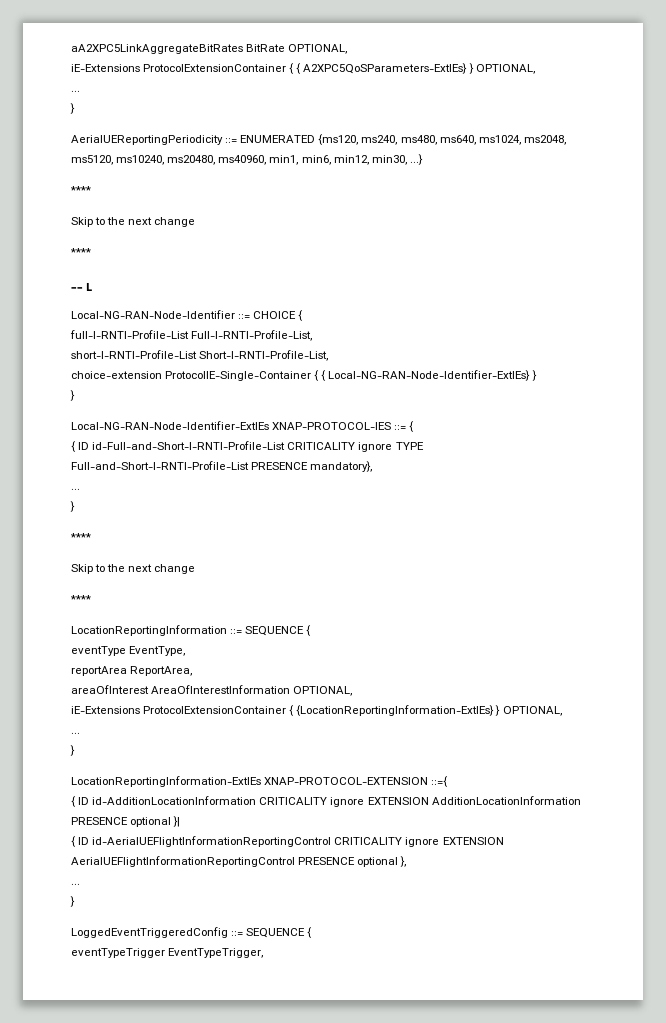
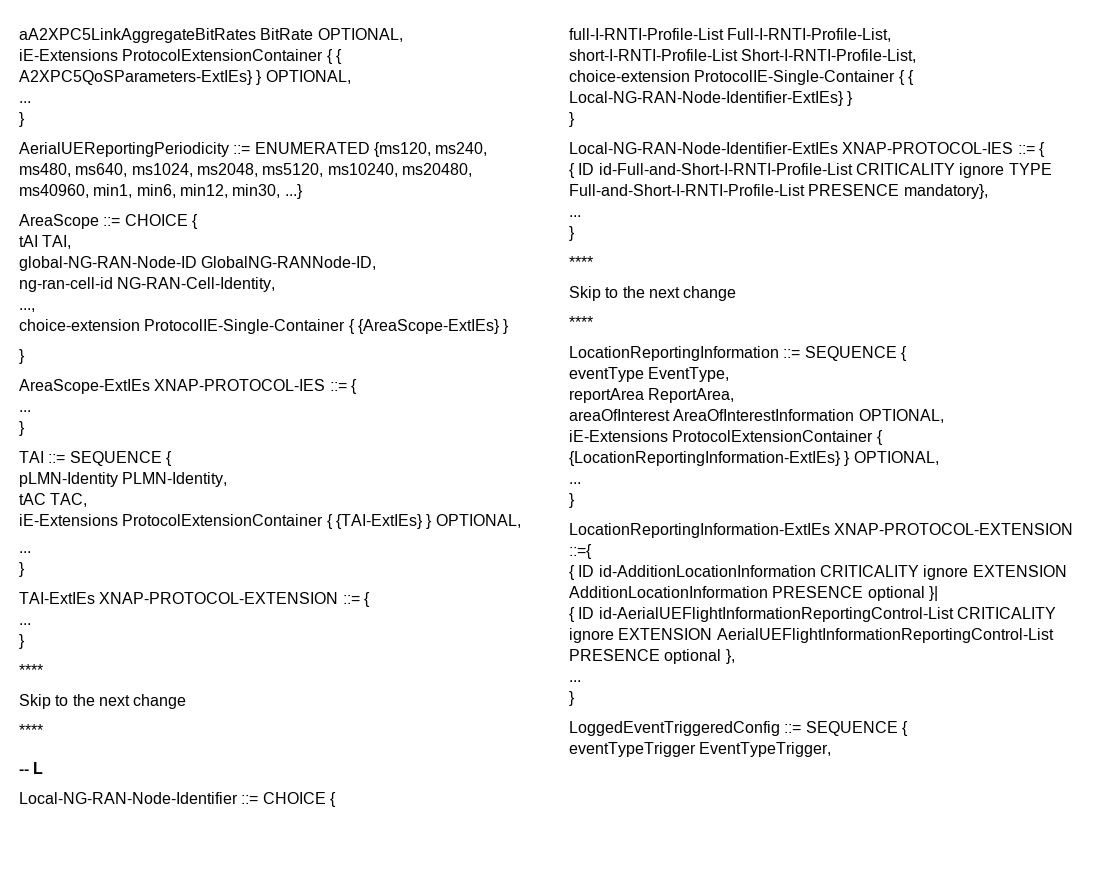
(423, 159) none -> [19,214,198,229] [19,235,72,249] [19,256,377,271] [19,277,276,292] [19,308,35,312] [19,319,510,334] [19,349,25,364] [19,379,357,394] [19,410,31,412] [19,421,25,436] [19,451,172,466] [19,472,228,487] [19,493,88,507] [19,514,521,529] [19,551,31,553] [19,562,25,577] [19,592,370,607] [19,623,31,625] [19,634,25,649] // AreaScope ::= CHOICE { // tAI TAI, // global-NG-RAN-Node-ID GlobalNG-RANNode-ID, // ng-ran-cell-id NG-RAN-Cell-Identity, // ..., // choice-extension ProtocolIE-Single-Container { {AreaScope-ExtIEs} } // } // AreaScope-ExtIEs XNAP-PROTOCOL-IES ::= { // ... // } // TAI ::= SEQUENCE { // pLMN-Identity PLMN-Identity, // tAC TAC, // iE-Extensions ProtocolExtensionContainer { {TAI-ExtIEs} } OPTIONAL, // ... // } // TAI-ExtIEs XNAP-PROTOCOL-EXTENSION ::= { // ... // }
[92,836,504,847] [71,856,295,867] id-AerialUEFlightInformationReportingControl CRITICALITY ignore EXTENSION AerialUEFlightInformationReportingControl -> [598,607,1056,622] [569,628,1054,643] id-AerialUEFlightInformationReportingControl-List CRITICALITY ignore EXTENSION AerialUEFlightInformationReportingControl-List

